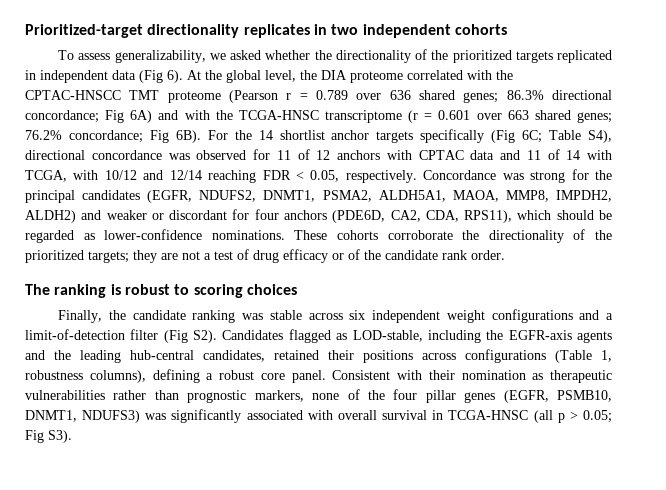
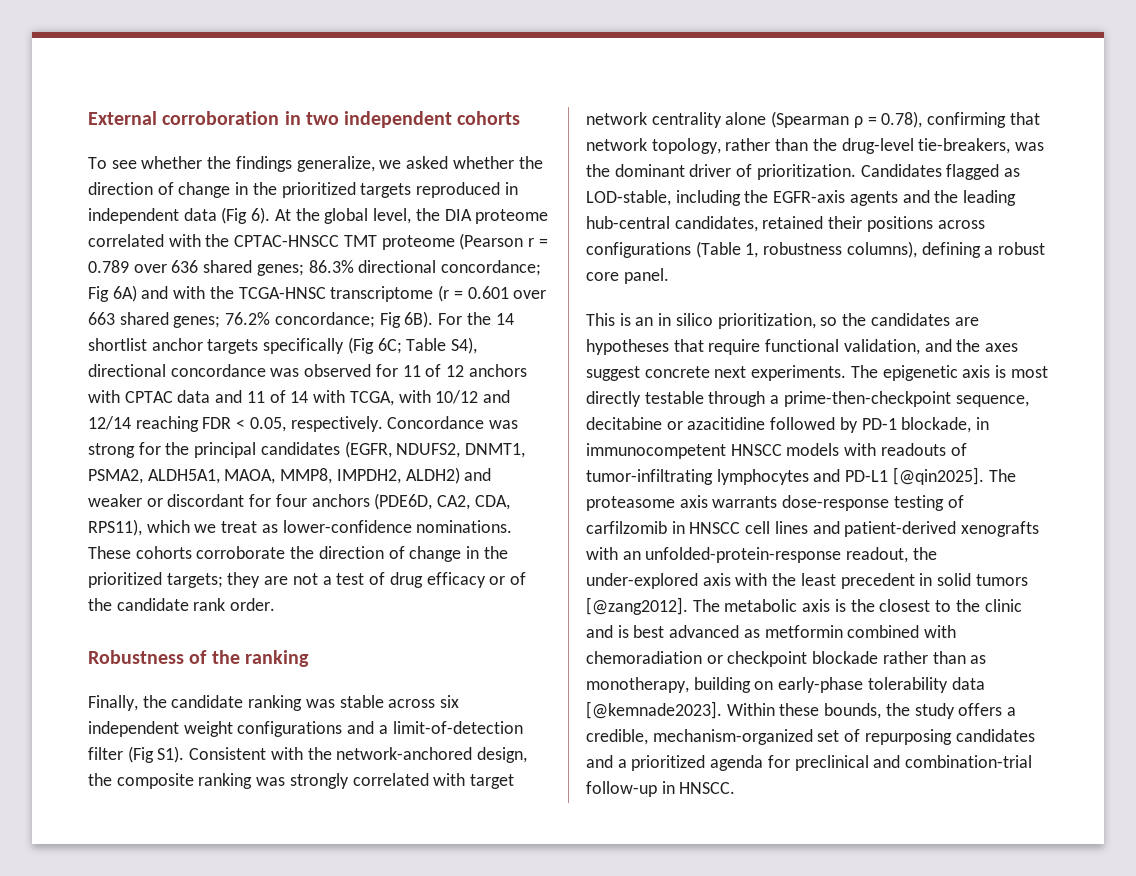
[25,24,310,38] Prioritized-target directionality replicates -> [88,111,280,125] External corroboration
[78,49,428,63] assess generalizability, we asked whether the directionality of -> [111,156,543,172] [88,182,249,198] see whether the findings generalize, we asked whether the direction of change in
[557,50,612,63] replicated -> [416,182,501,198] reproduced
[556,210,612,220] [25,230,74,243] should be regarded -> [194,521,258,533] we treat
[488,229,586,243] directionality of -> [318,546,480,562] direction of change in
[25,284,297,298] The ranking is robust to scoring choices -> [88,650,309,667] Robustness of the ranking
[193,330,218,343] S2). -> [157,746,528,763] [88,773,515,789] [586,111,1040,128] [586,138,1045,154] [586,164,856,180] S1). Consistent with the network-anchored design, the composite ranking was strongly correlated with target network centrality alone (Spearman ρ = 0.78), confirming that network topology, rather than the drug-level tie-breakers, was the dominant driver of prioritization.
[332,370,612,383] [25,389,613,403] [25,409,612,423] [25,430,72,443] Consistent with their nomination as therapeutic vulnerabilities rather than prognostic markers, none of the four pillar genes (EGFR, PSMB10, DNMT1, NDUFS3) was significantly associated with overall survival in TCGA-HNSC (all p > 0.05; Fig S3). -> [586,313,979,329] [586,339,1019,355] [586,365,1048,381] [586,391,1029,407] [586,417,990,433] [586,443,967,459] [586,467,1016,485] [586,495,964,511] [586,521,1040,537] [586,547,937,563] [586,573,1028,589] [586,597,1022,615] [586,625,957,638] [586,651,987,667] [586,677,985,693] [586,701,1017,719] [586,729,1035,745] [586,755,1033,771] [586,781,736,797] // This is an in silico prioritization, so the candidates are hypotheses that require functional validation, and the axes suggest concrete next experiments. The epigenetic axis is most directly testable through a prime-then-checkpoint sequence, decitabine or azacitidine followed by PD-1 blockade, in immunocompetent HNSCC models with readouts of tumor-infiltrating lymphocytes and PD-L1 [@qin2025]. The proteasome axis warrants dose-response testing of carfilzomib in HNSCC cell lines and patient-derived xenografts with an unfolded-protein-response readout, the under-explored axis with the least precedent in solid tumors [@zang2012]. The metabolic axis is the closest to the clinic and is best advanced as metformin combined with chemoradiation or checkpoint blockade rather than as monotherapy, building on early-phase tolerability data [@kemnade2023]. Within these bounds, the study offers a credible, mechanism-organized set of repurposing candidates and a prioritized agenda for preclinical and combination-trial follow-up in HNSCC.

